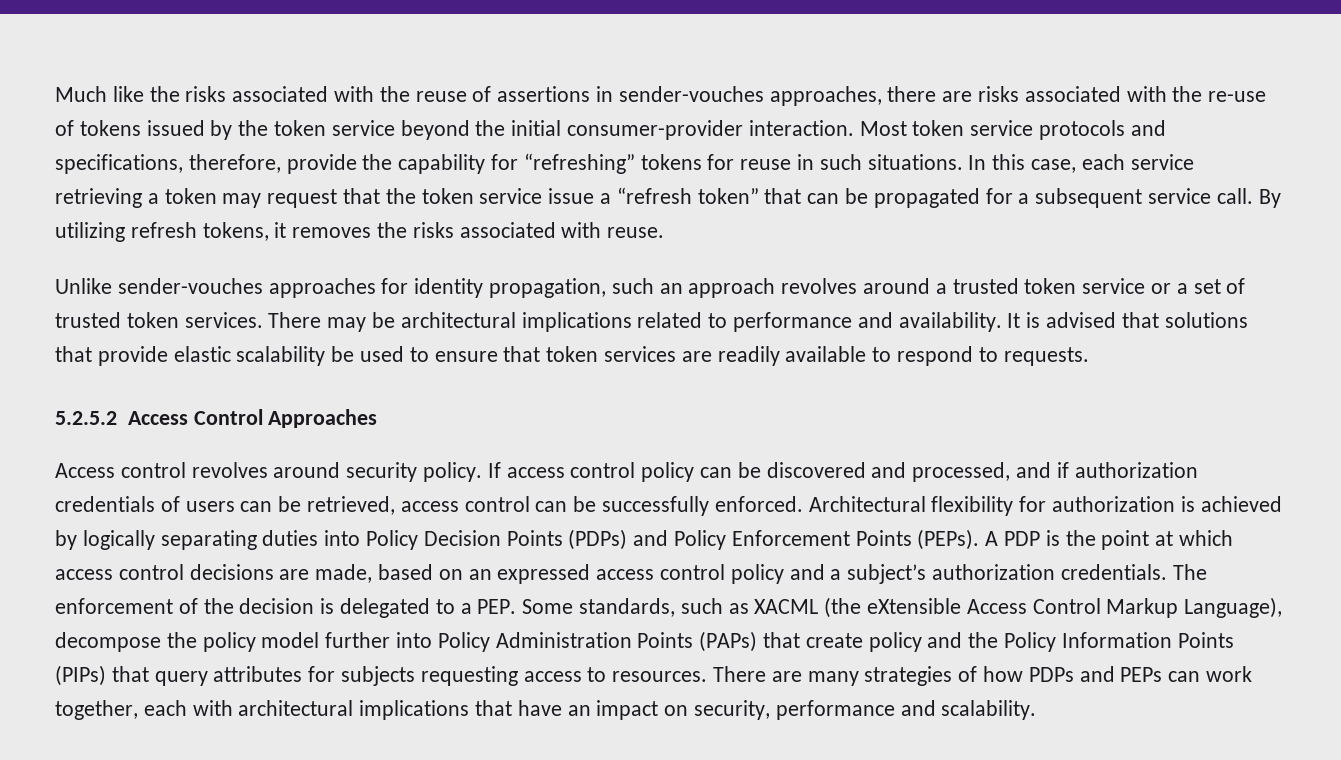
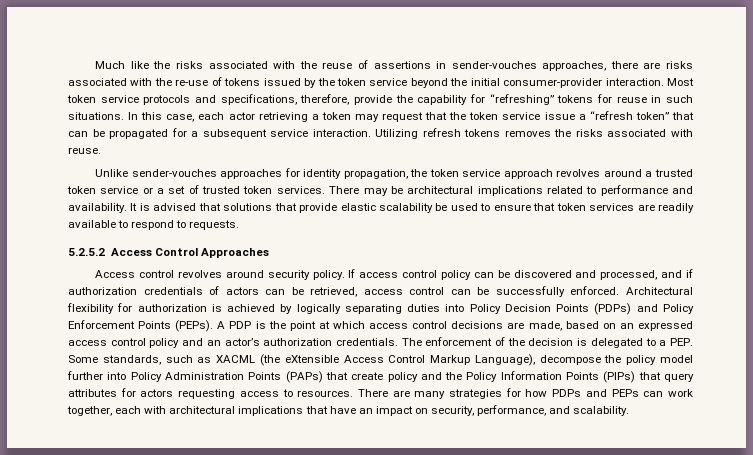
[1130,154,1194,170] service -> [228,112,255,120] actor
[1216,188,1281,208] [55,222,287,242] call. By utilizing refresh tokens, it -> [312,128,501,139] interaction. Utilizing refresh tokens
[611,278,683,294] such an -> [410,169,501,177] the token service
[185,501,235,512] users -> [225,287,259,295] actors
[830,564,927,584] a subject’s -> [206,338,260,346] an actor’s
[341,666,416,686] subjects -> [140,389,174,397] actors
[958,666,978,682] of -> [505,388,521,397] for
[775,700,895,720] performance -> [477,405,547,416] performance,

